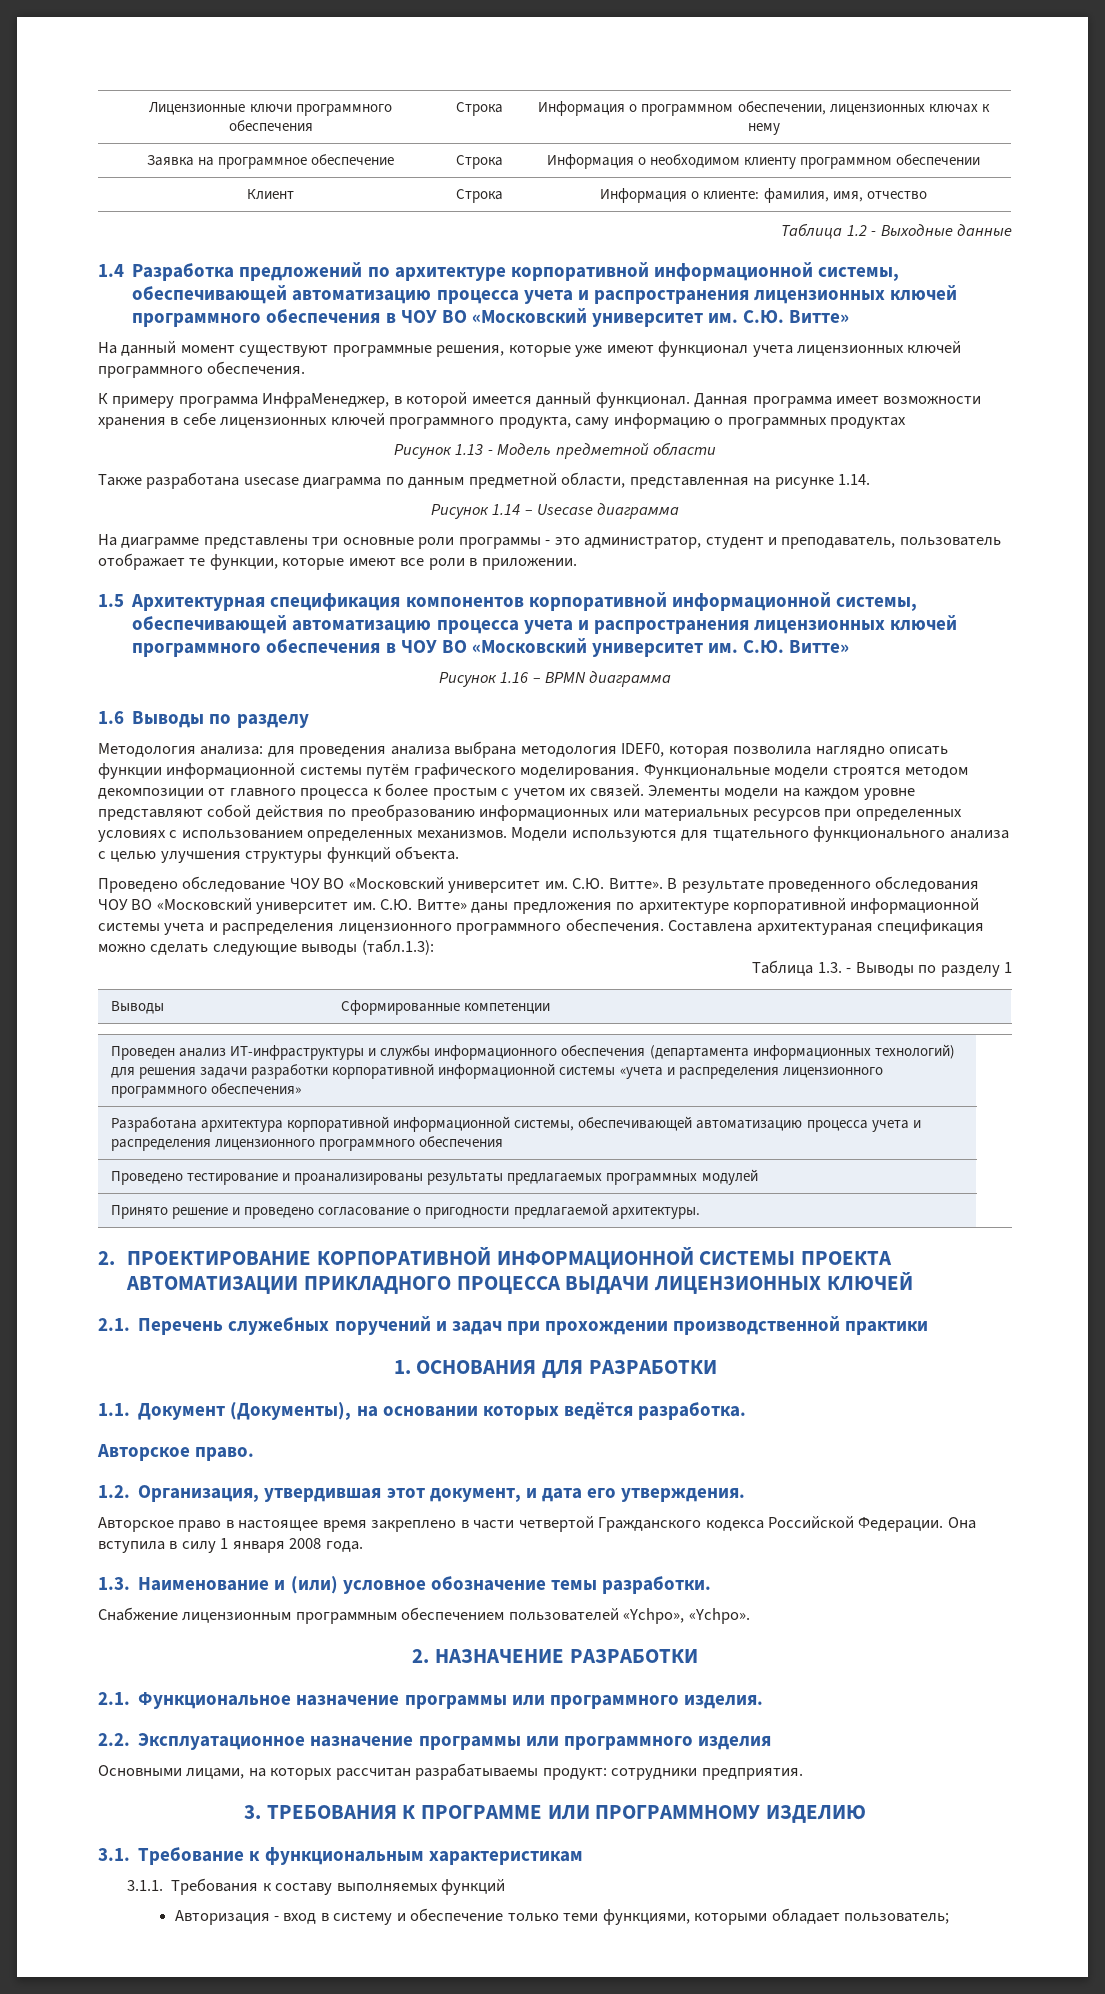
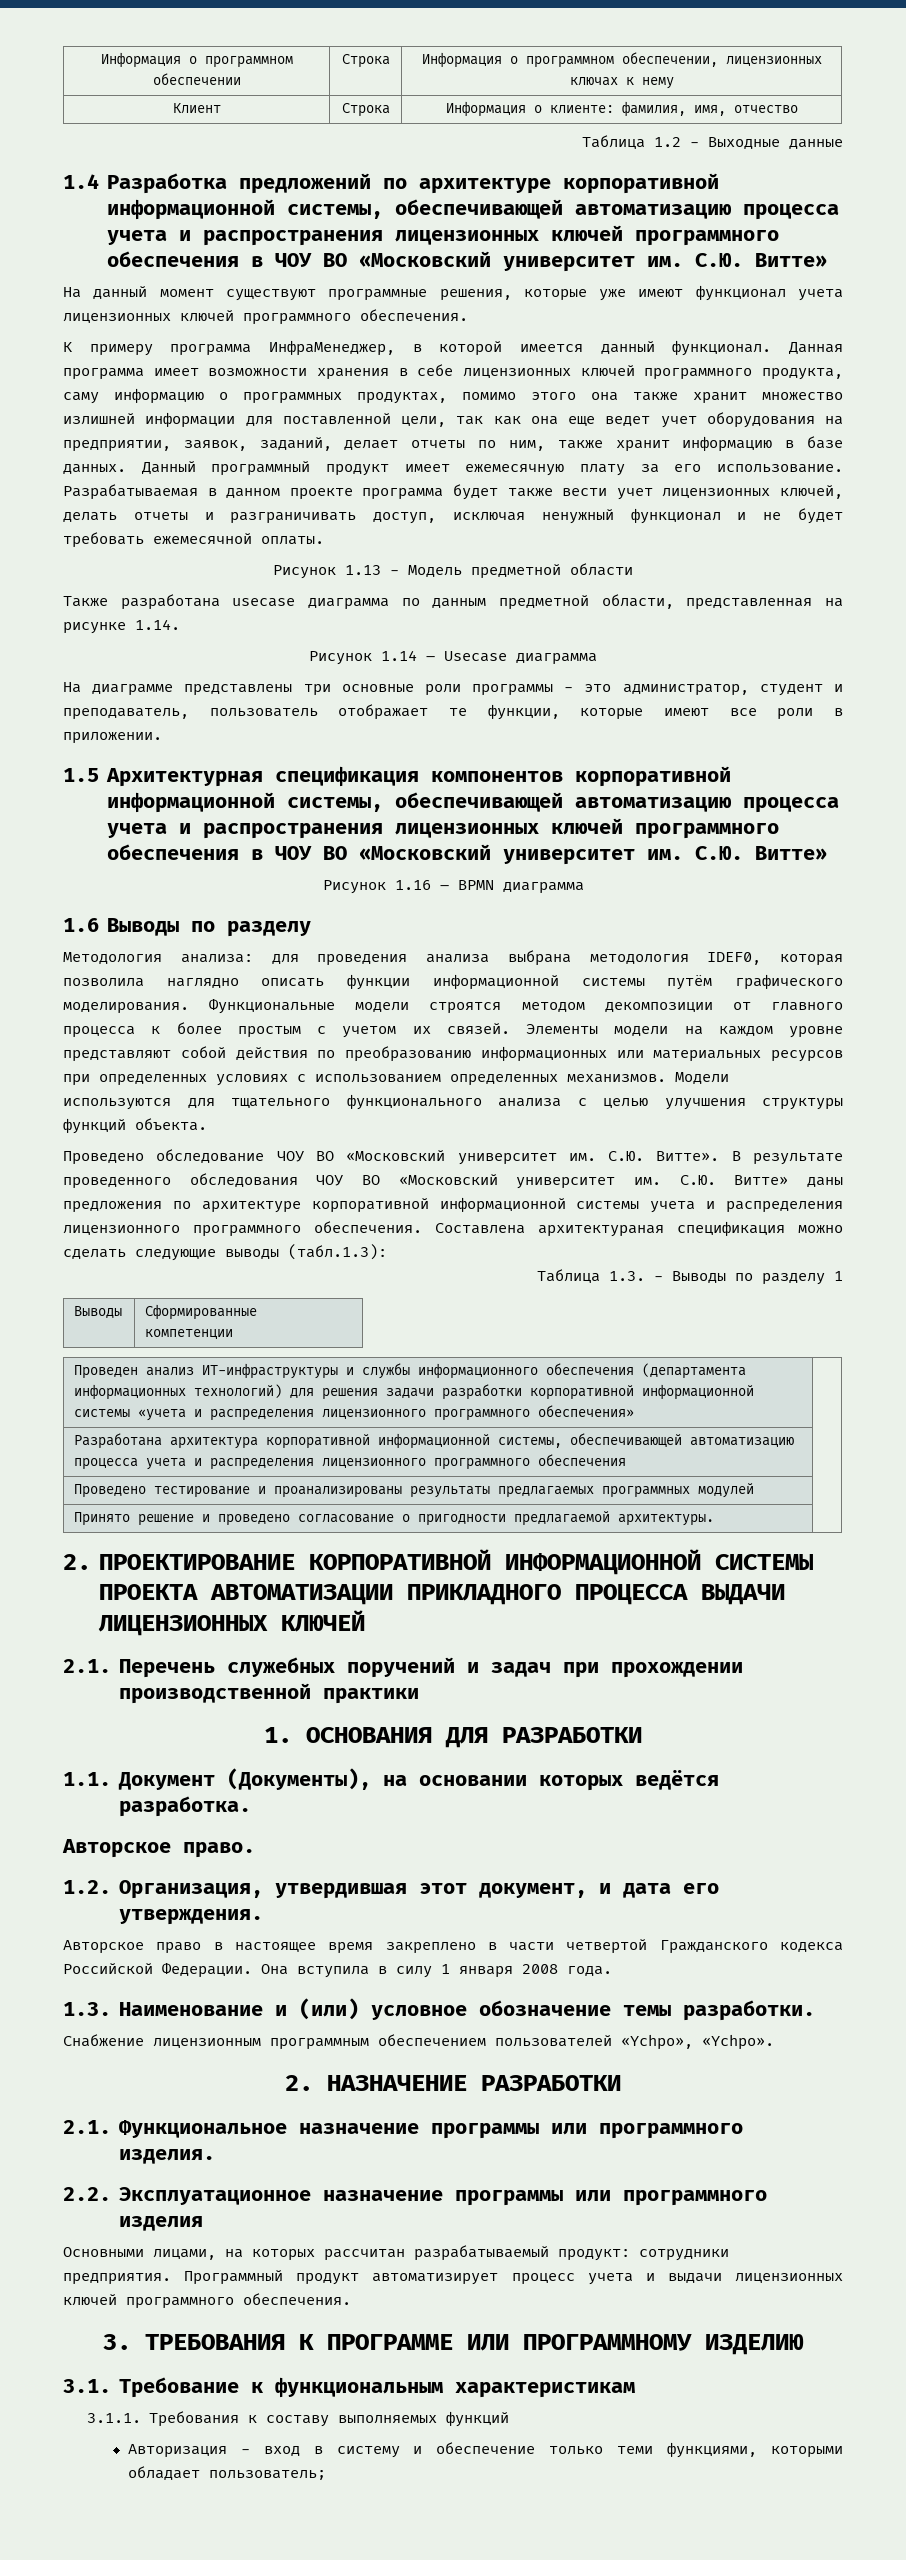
[149,102,392,116] [228,120,313,131] Лицензионные ключи программного обеспечения -> [100,52,293,68] [152,73,241,85] Информация о программном обеспечении
[146,154,395,169] [456,155,503,169] [546,154,981,169] // Заявка на программное обеспечение | Строка | Информация о необходимом клиенту программном обеспечении -> (674, 83) none
[830,417,907,429] продуктах -> [357,392,843,404] [63,412,843,428] [63,436,844,452] [63,461,843,476] [63,484,844,500] [63,508,843,524] [63,532,324,548] продуктах, помимо этого она также хранит множество излишней информации для поставленной цели, так как она еще ведет учет оборудования на предприятии, заявок, заданий, делает отчеты по ним, также хранит информацию в базе данных. Данный программный продукт имеет ежемесячную плату за его использование. Разрабатываемая в данном проекте программа будет также вести учет лицензионных ключей, делать отчеты и разграничивать доступ, исключая ненужный функционал и не будет требовать ежемесячной оплаты.
[415,1763,539,1780] разрабатываемы -> [414,2245,549,2261] разрабатываемый
(803, 1774) none -> [184,2270,843,2285] [63,2293,351,2309] Программный продукт автоматизирует процесс учета и выдачи лицензионных ключей программного обеспечения.

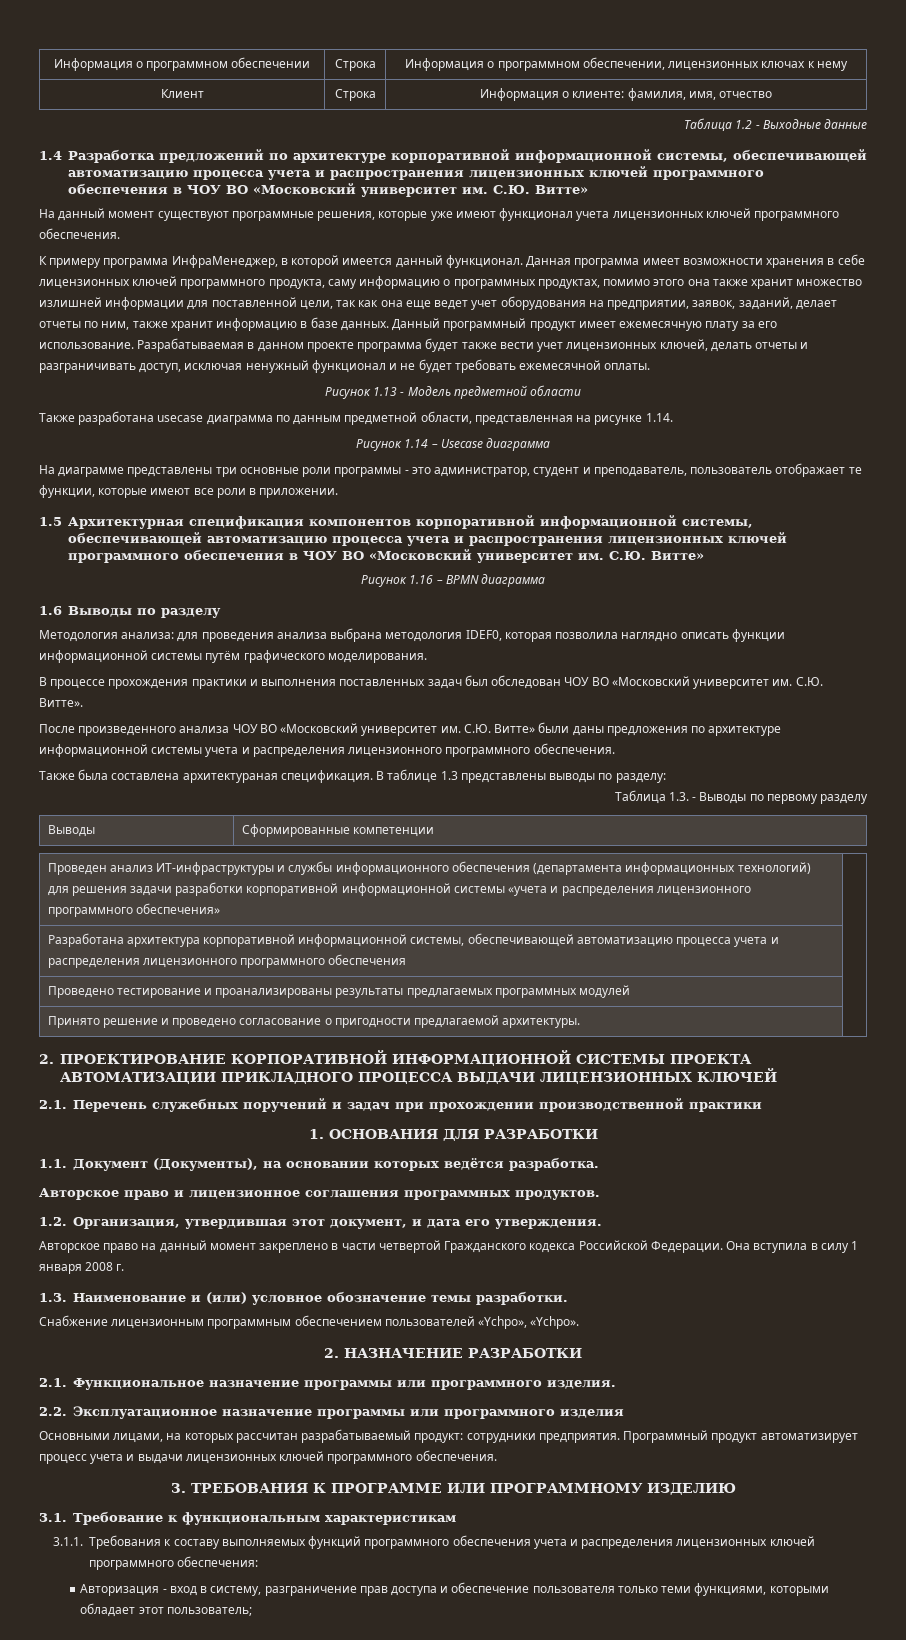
[209,999,843,1014] [63,1022,843,1038] [63,1046,843,1062] [63,1072,729,1086] [63,1094,843,1110] [63,1118,207,1134] [63,1149,265,1165] Функциональные модели строятся методом декомпозиции от главного процесса к более простым с учетом их связей. Элементы модели на каждом уровне представляют собой действия по преобразованию информационных или материальных ресурсов при определенных условиях с использованием определенных механизмов. Модели используются для тщательного функционального анализа с целью улучшения структуры функций объекта. // Проведено обследование -> [39,675,562,689] // В процессе прохождения практики и выполнения поставленных задач был обследован
[731,1151,843,1165] [63,1173,789,1189] В результате проведенного обследования ЧОУ ВО «Московский университет им. С.Ю. Витте» -> [39,722,570,736] // После произведенного анализа ЧОУ ВО «Московский университет им. С.Ю. Витте» были
[311,1198,429,1213] корпоративной -> (782, 731) none
[435,1221,843,1237] [63,1244,387,1261] Составлена архитектураная спецификация можно сделать следующие выводы (табл.1.3): -> [39,769,666,783] // Также была составлена архитектураная спецификация. В таблице 1.3 представлены выводы по разделу:
[762,1271,843,1285] разделу 1 -> [766,794,868,804] первому разделу
[183,1842,255,1858] право. -> [124,1190,600,1200] право и лицензионное соглашения программных продуктов.
[213,1942,374,1954] в настоящее время -> [141,1240,256,1253] на данный момент
[567,1966,612,1976] года. -> [116,1264,125,1271] г.
(509, 2419) none -> [364,1535,815,1549] [89,1556,259,1570] программного обеспечения учета и распределения лицензионных ключей программного обеспечения:
[336,2446,400,2458] систему -> [210,1586,438,1596] систему, разграничение прав доступа
(536, 2448) none -> [532,1586,615,1593] пользователя
(200, 2473) none -> [138,1607,164,1614] этот

